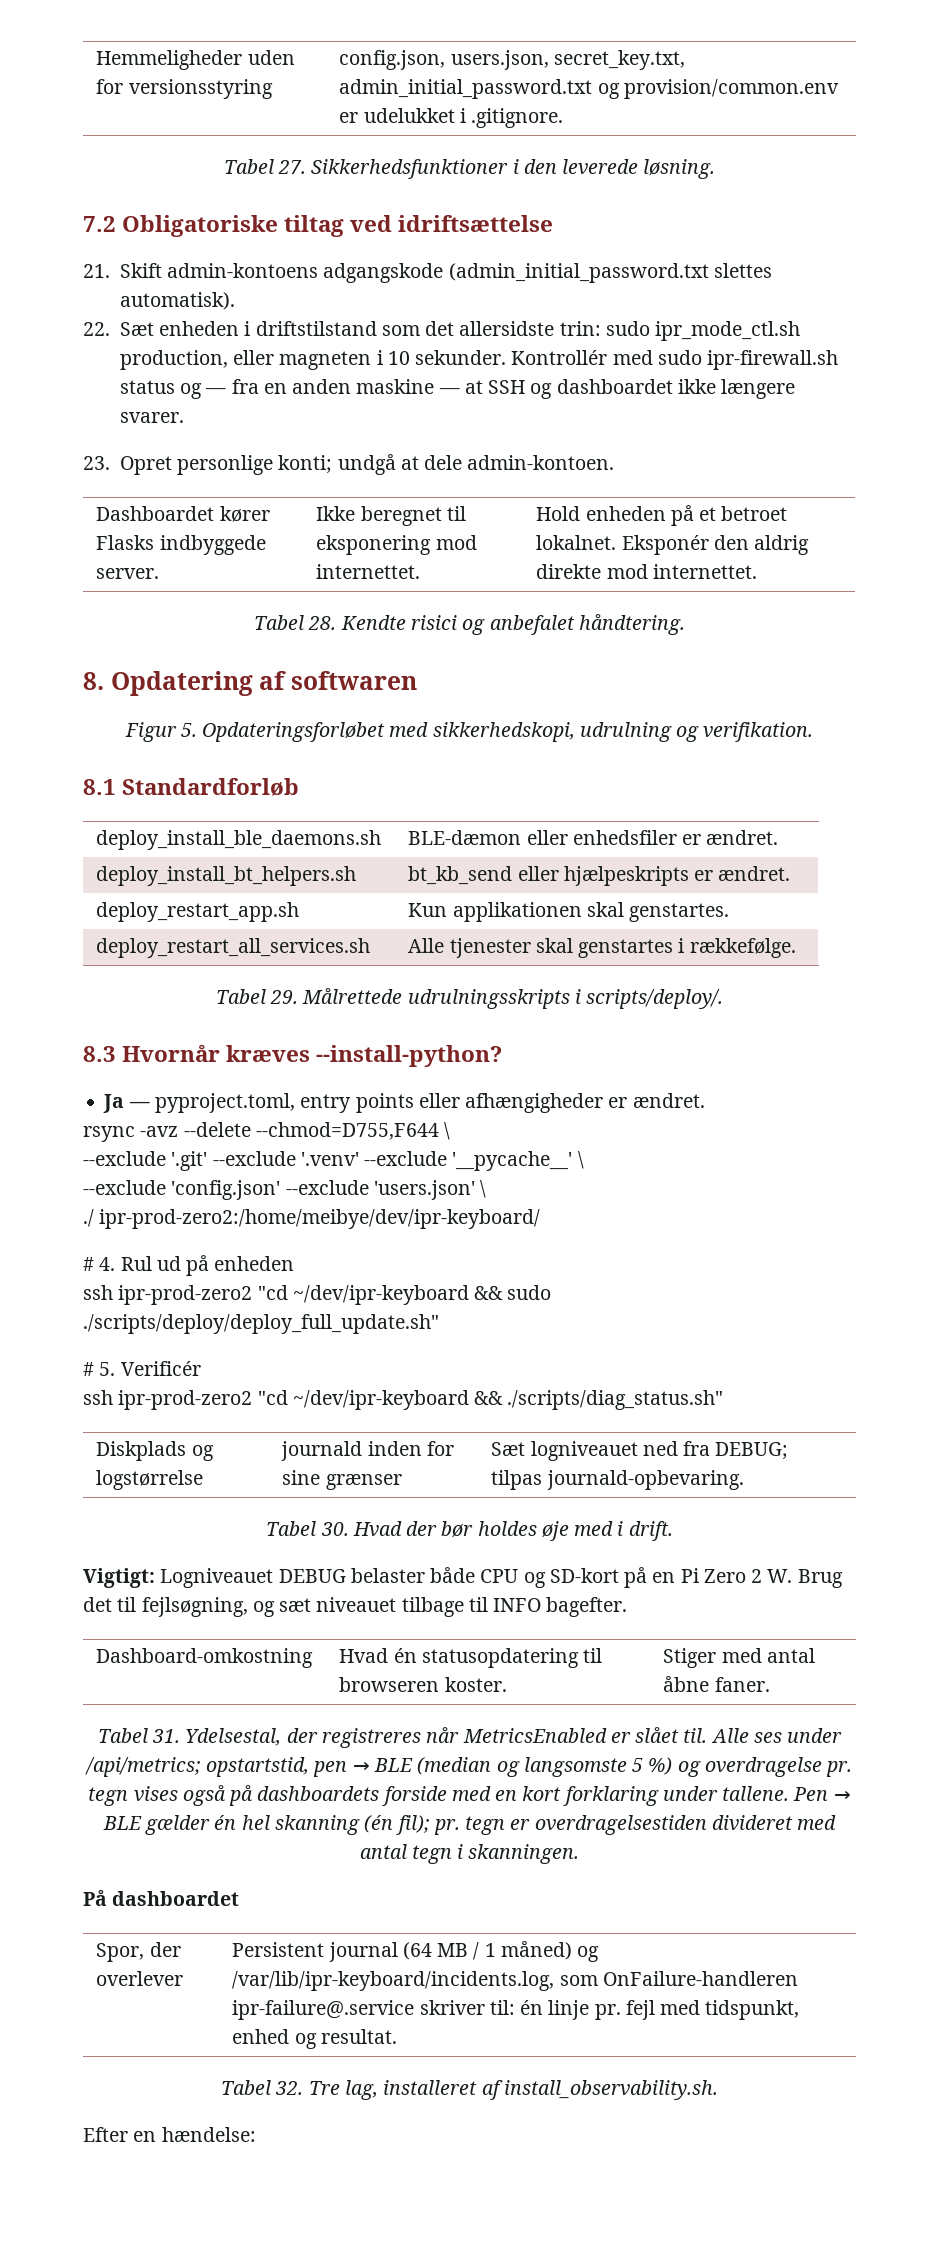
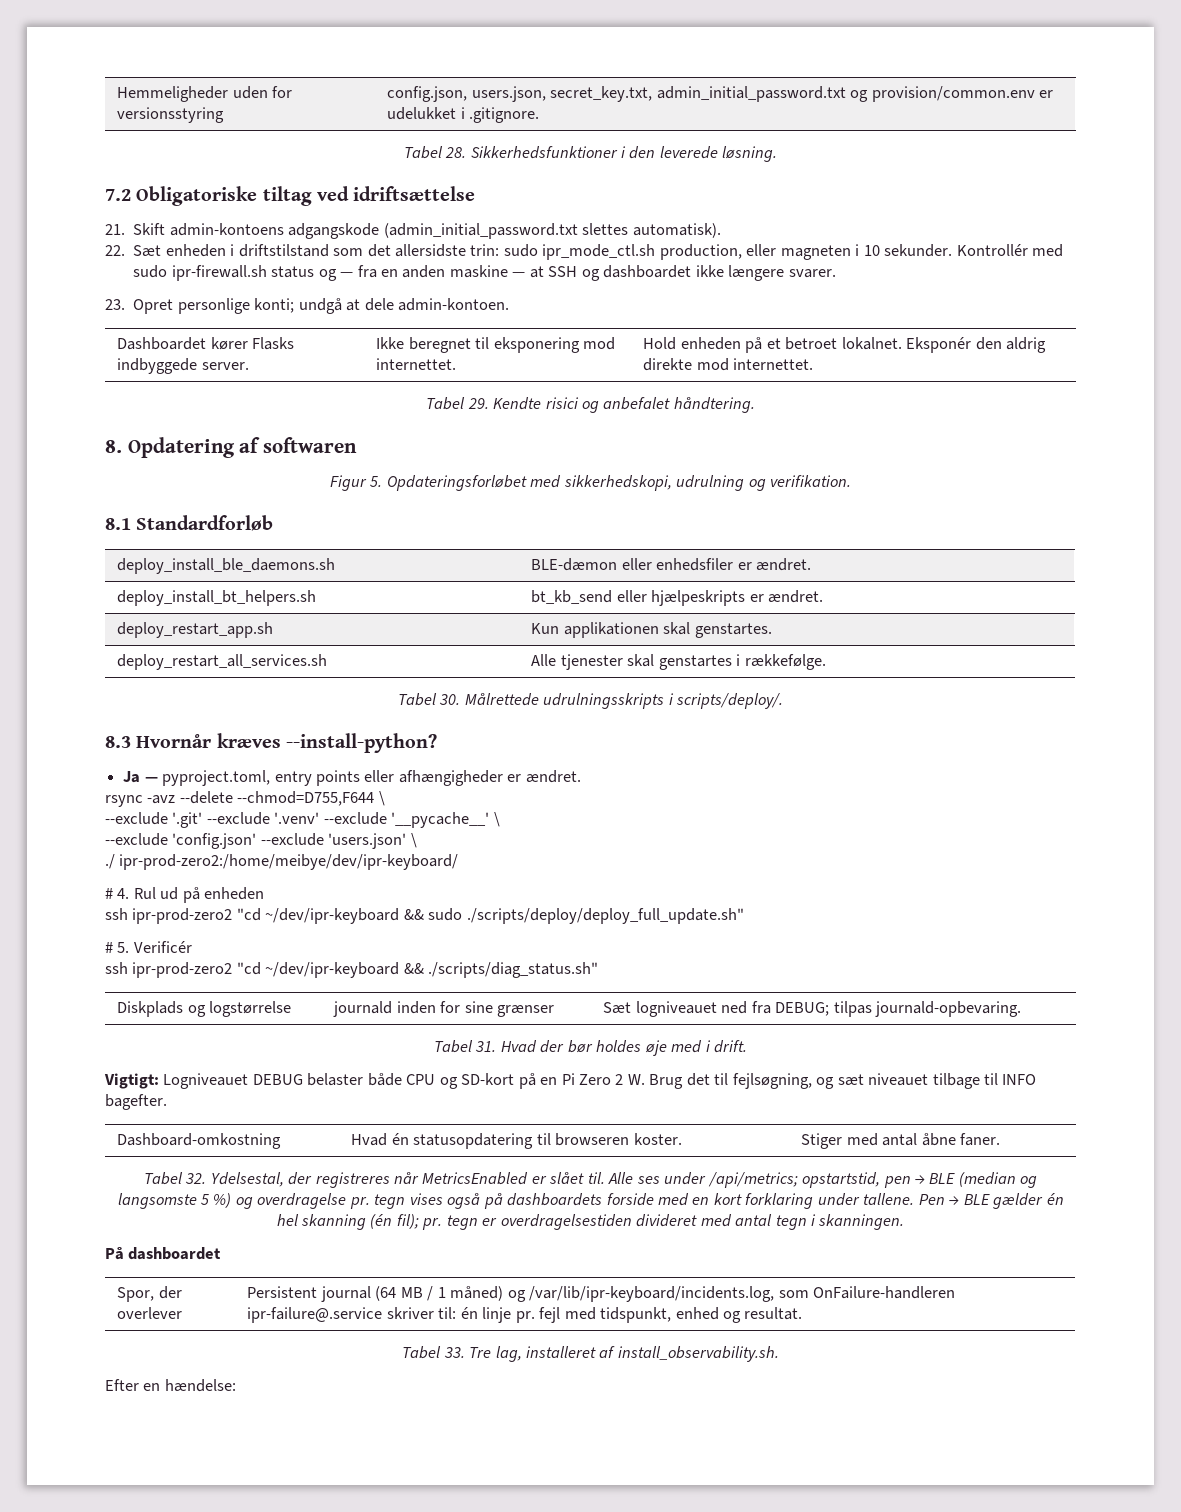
[277,160,306,174] 27. -> [445,147,467,158] 28.
[308,616,337,630] 28. -> [467,398,489,409] 29.
[270,990,299,1004] 29. -> [439,694,461,705] 30.
[320,1522,349,1536] 30. -> [475,1041,497,1052] 31.
[152,1729,181,1743] 31. -> [185,1173,207,1184] 32.
[275,2081,304,2095] 32. -> [443,1347,465,1358] 33.

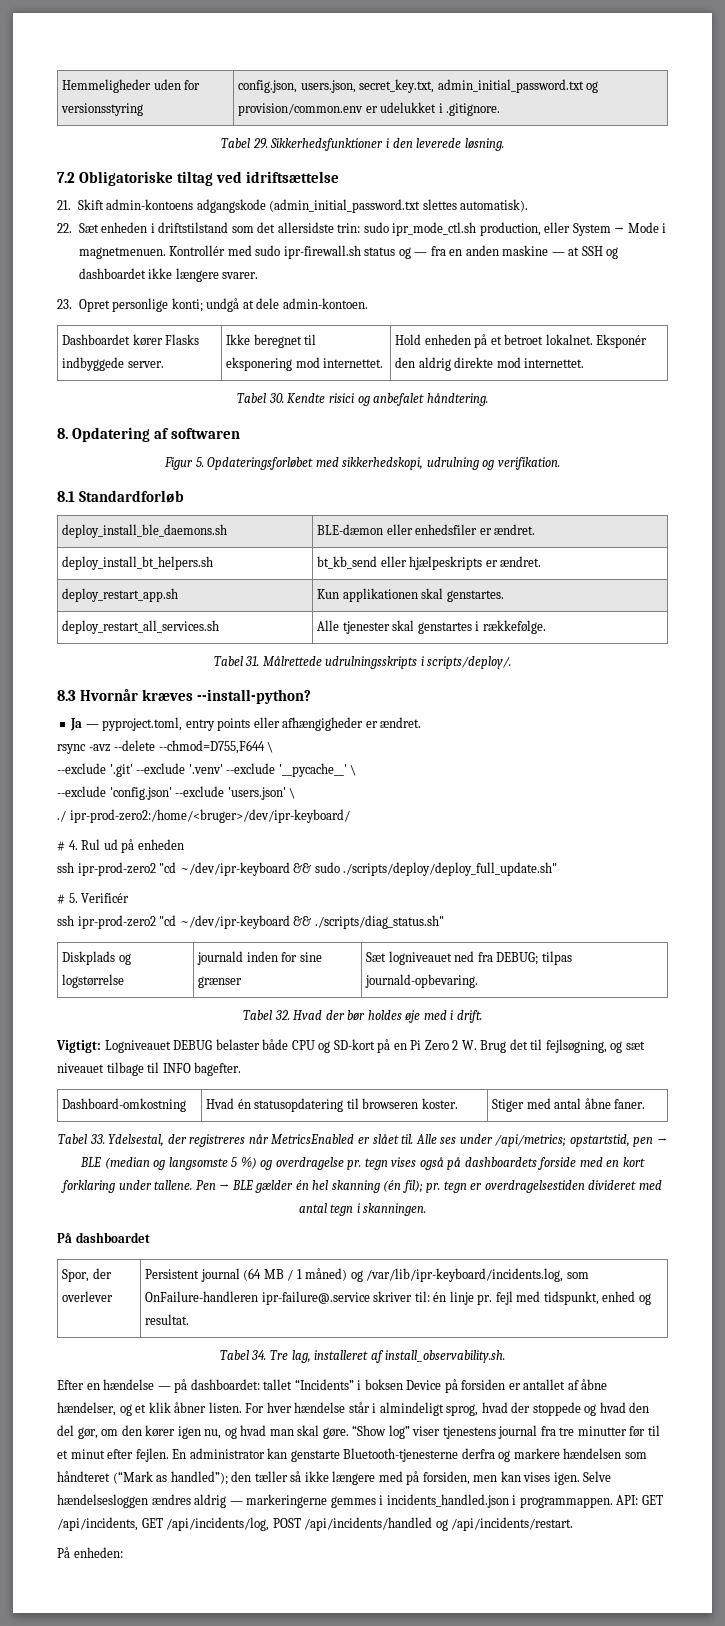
[445,147,467,158] 28. -> [252,138,268,149] 29.
[780,244,953,260] magneten i 10 sekunder. -> [572,222,667,236] [78,247,166,259] System → Mode i magnetmenuen.
[467,398,489,409] 29. -> [268,393,284,403] 30.
[439,694,461,705] 30. -> [245,656,260,666] 31.
[119,854,459,870] ipr-prod-zero2:/home/meibye/dev/ipr-keyboard/ -> [69,809,350,823] ipr-prod-zero2:/home/<bruger>/dev/ipr-keyboard/
[475,1041,497,1052] 31. -> [274,1010,290,1020] 32.
[185,1173,207,1184] 32. -> [89,1134,105,1144] 33.
[443,1347,465,1358] 33. -> [251,1350,267,1360] 34.
[164,1379,236,1392] hændelse: -> [103,1379,608,1393] [57,1402,650,1416] [57,1425,660,1439] [57,1448,647,1462] [57,1471,612,1485] [57,1494,663,1508] [57,1517,574,1531] [57,1547,123,1558] hændelse — på dashboardet: tallet “Incidents” i boksen Device på forsiden er antallet af åbne hændelser, og et klik åbner listen. For hver hændelse står i almindeligt sprog, hvad der stoppede og hvad den del gør, om den kører igen nu, og hvad man skal gøre. “Show log” viser tjenestens journal fra tre minutter før til et minut efter fejlen. En administrator kan genstarte Bluetooth-tjenesterne derfra og markere hændelsen som håndteret (“Mark as handled”); den tæller så ikke længere med på forsiden, men kan vises igen. Selve hændelsesloggen ændres aldrig — markeringerne gemmes i incidents_handled.json i programmappen. API: GET /api/incidents, GET /api/incidents/log, POST /api/incidents/handled og /api/incidents/restart. // På enheden:

